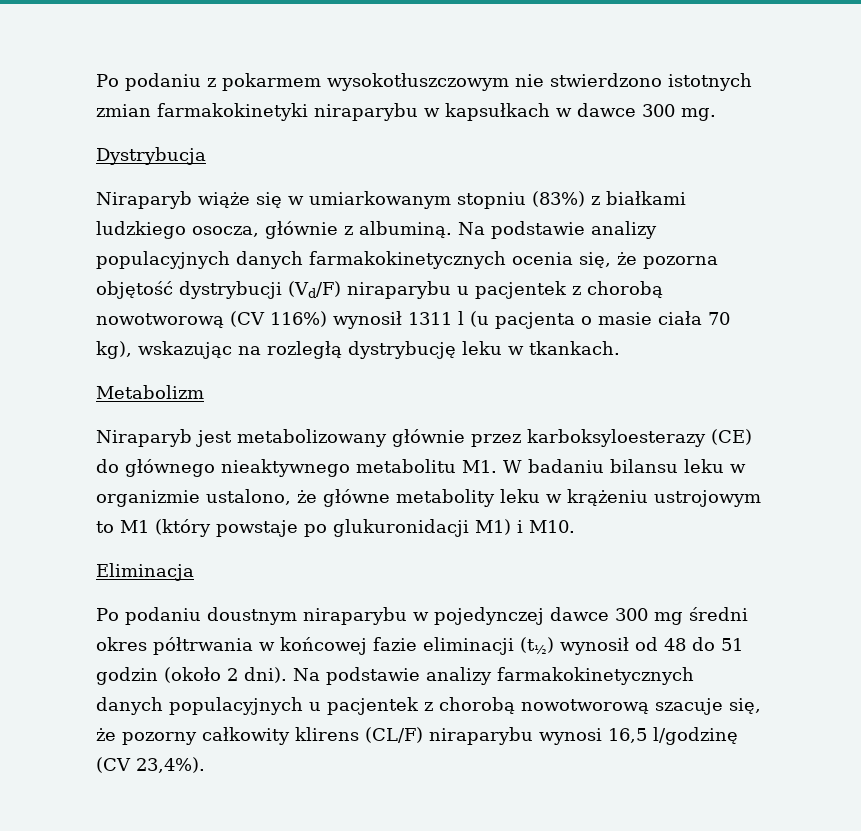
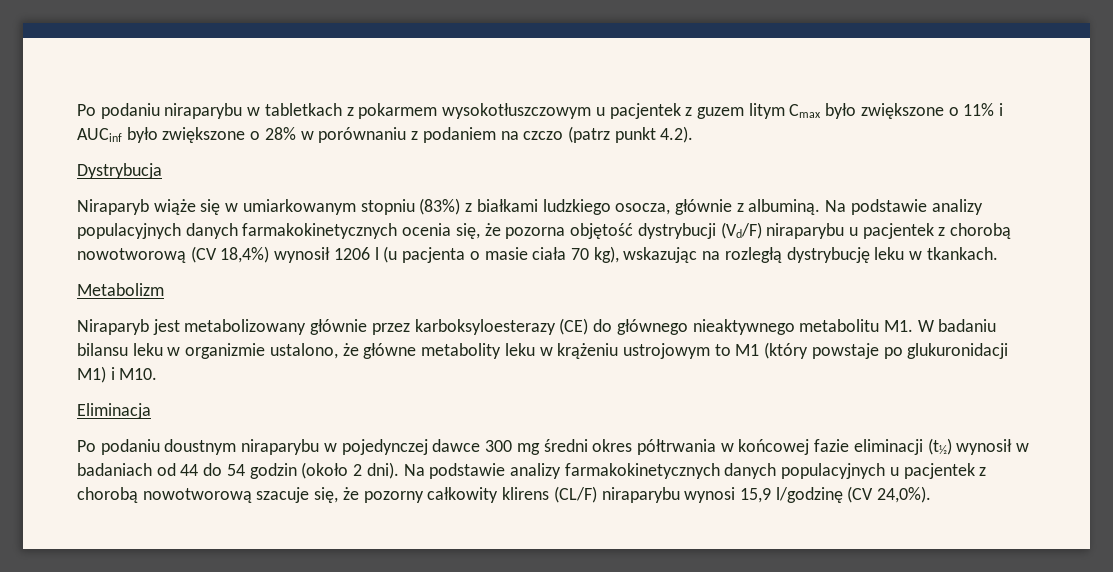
[96,73,752,91] [96,103,716,121] Po podaniu z pokarmem wysokotłuszczowym nie stwierdzono istotnych zmian farmakokinetyki niraparybu w kapsułkach w dawce 300 mg. -> [77,103,1004,119] [77,126,694,143] Po podaniu niraparybu w tabletkach z pokarmem wysokotłuszczowym u pacjentek z guzem litym Cmax było zwiększone o 11% i AUCinf było zwiększone o 28% w porównaniu z podaniem na czczo (patrz punkt 4.2).
[270,311,452,329] 116%) wynosił 1311 -> [220,246,370,263] 18,4%) wynosił 1206
[635,637,743,651] od 48 do 51 -> [1016,443,1030,452] [77,463,245,476] w badaniach od 44 do 54
[608,728,647,743] 16,5 -> [739,488,771,503] 15,9
[136,757,205,773] 23,4%). -> [877,486,932,503] 24,0%).

